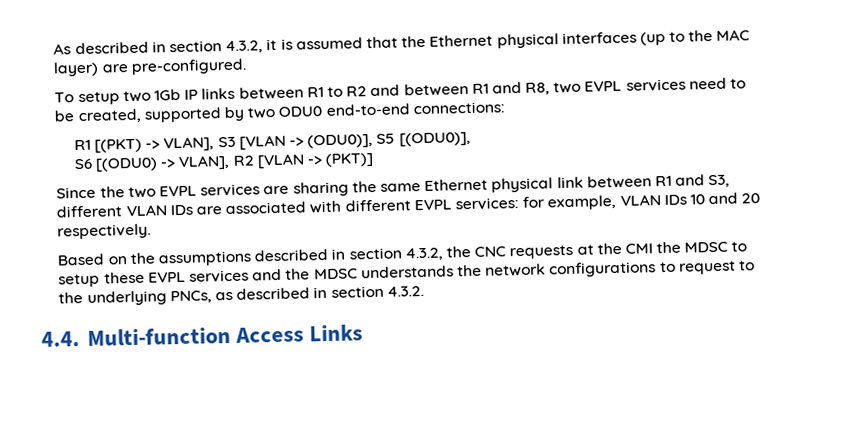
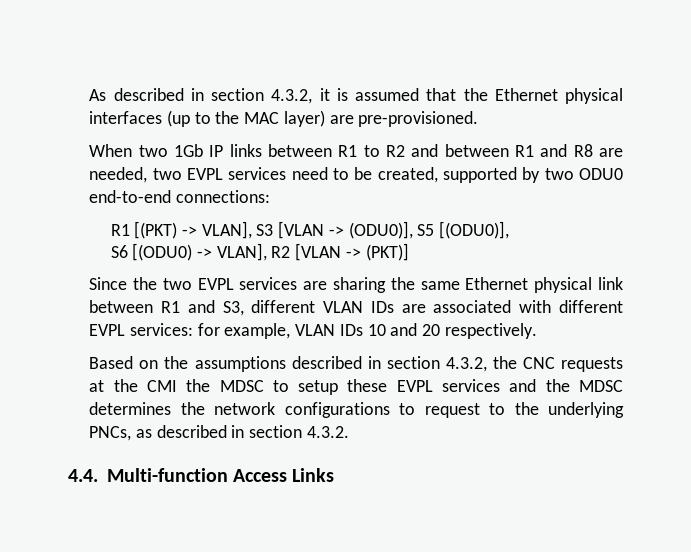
[130,58,247,75] [54,91,120,106] pre-configured. // To setup -> [358,111,479,127] [89,144,133,157] pre-provisioned. // When
[525,82,551,95] R8, -> [573,144,623,157] [89,167,148,183] R8 are needed,
[360,265,454,279] understands -> [89,402,172,415] determines

